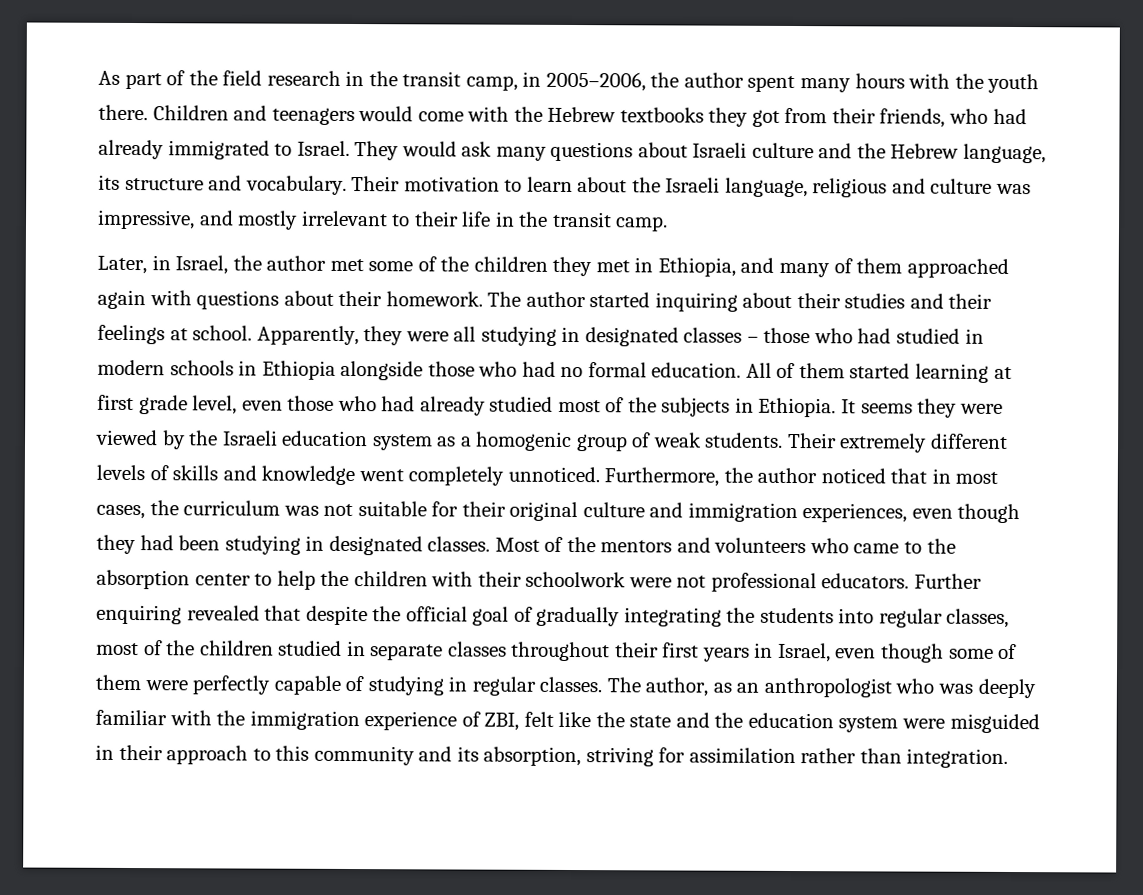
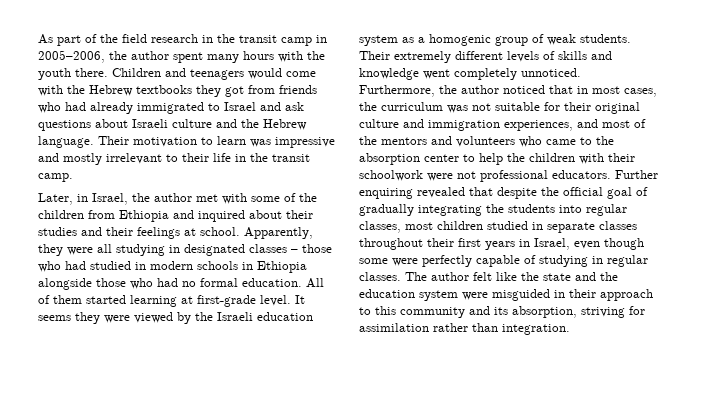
[465,75,518,91] camp, -> [281,37,312,46] camp
[831,108,946,128] their friends, -> [279,85,317,94] friends
[296,140,547,161] Israel. They would ask many -> [224,102,304,111] Israel and ask
[963,143,1047,164] [98,174,1032,198] [97,209,195,230] language, its structure and vocabulary. Their motivation to learn about the Israeli language, religious and culture was impressive, -> [38,136,335,148] language. Their motivation to learn was impressive
(364, 265) none -> [222,193,247,204] with
[552,256,1009,278] [97,289,738,312] they met in Ethiopia, and many of them approached again with questions about their homework. The author started inquiring -> [88,210,245,222] from Ethiopia and inquired
[97,394,837,418] first grade level, even those who had already studied most of the subjects in Ethiopia. -> [197,295,291,307] first-grade level.
[911,503,1021,524] [96,534,540,556] even though they had been studying in designated classes. Most -> [577,119,630,128] and most
[143,640,196,656] of the -> (433, 226) none
[998,643,1018,660] [95,674,141,691] of them -> (388, 261) none
[645,677,1036,699] [95,709,520,731] author, as an anthropologist who was deeply familiar with the immigration experience of ZBI, -> [431,272,469,281] author

